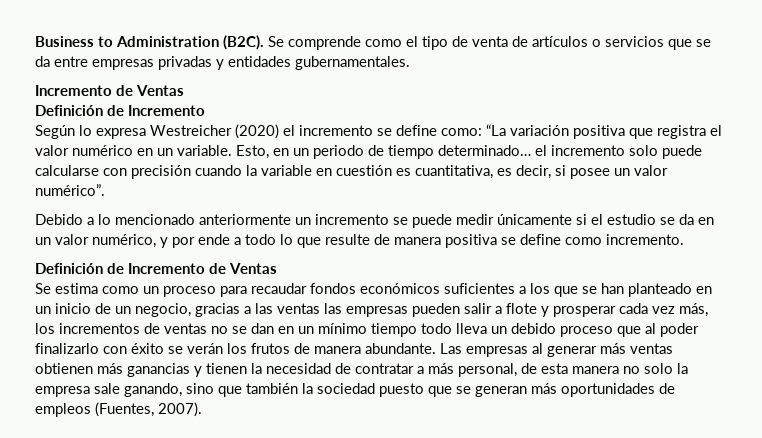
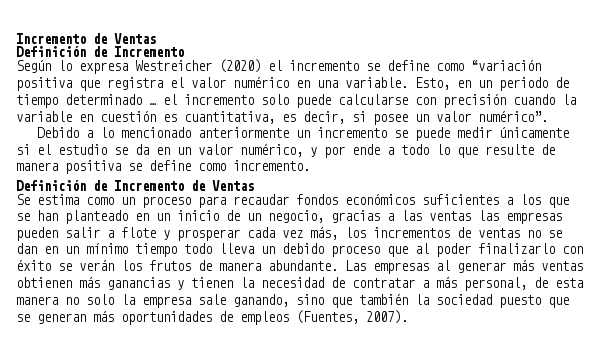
[35,35,711,50] [35,56,410,70] Business to Administration (B2C). Se comprende como el tipo de venta de artículos o servicios que se da entre empresas privadas y entidades gubernamentales. // -> (16, 38) none
[441,124,569,136] como: “La variación -> [436,59,541,71] como “variación
[157,148,173,156] un -> [317,80,338,88] una
[438,145,531,156] determinado… -> [65,94,157,105] determinado …

